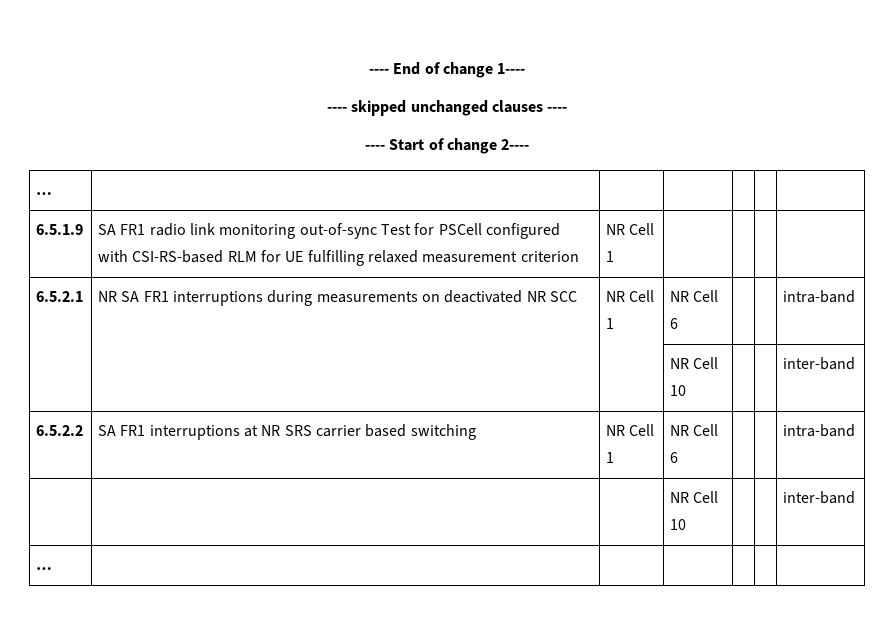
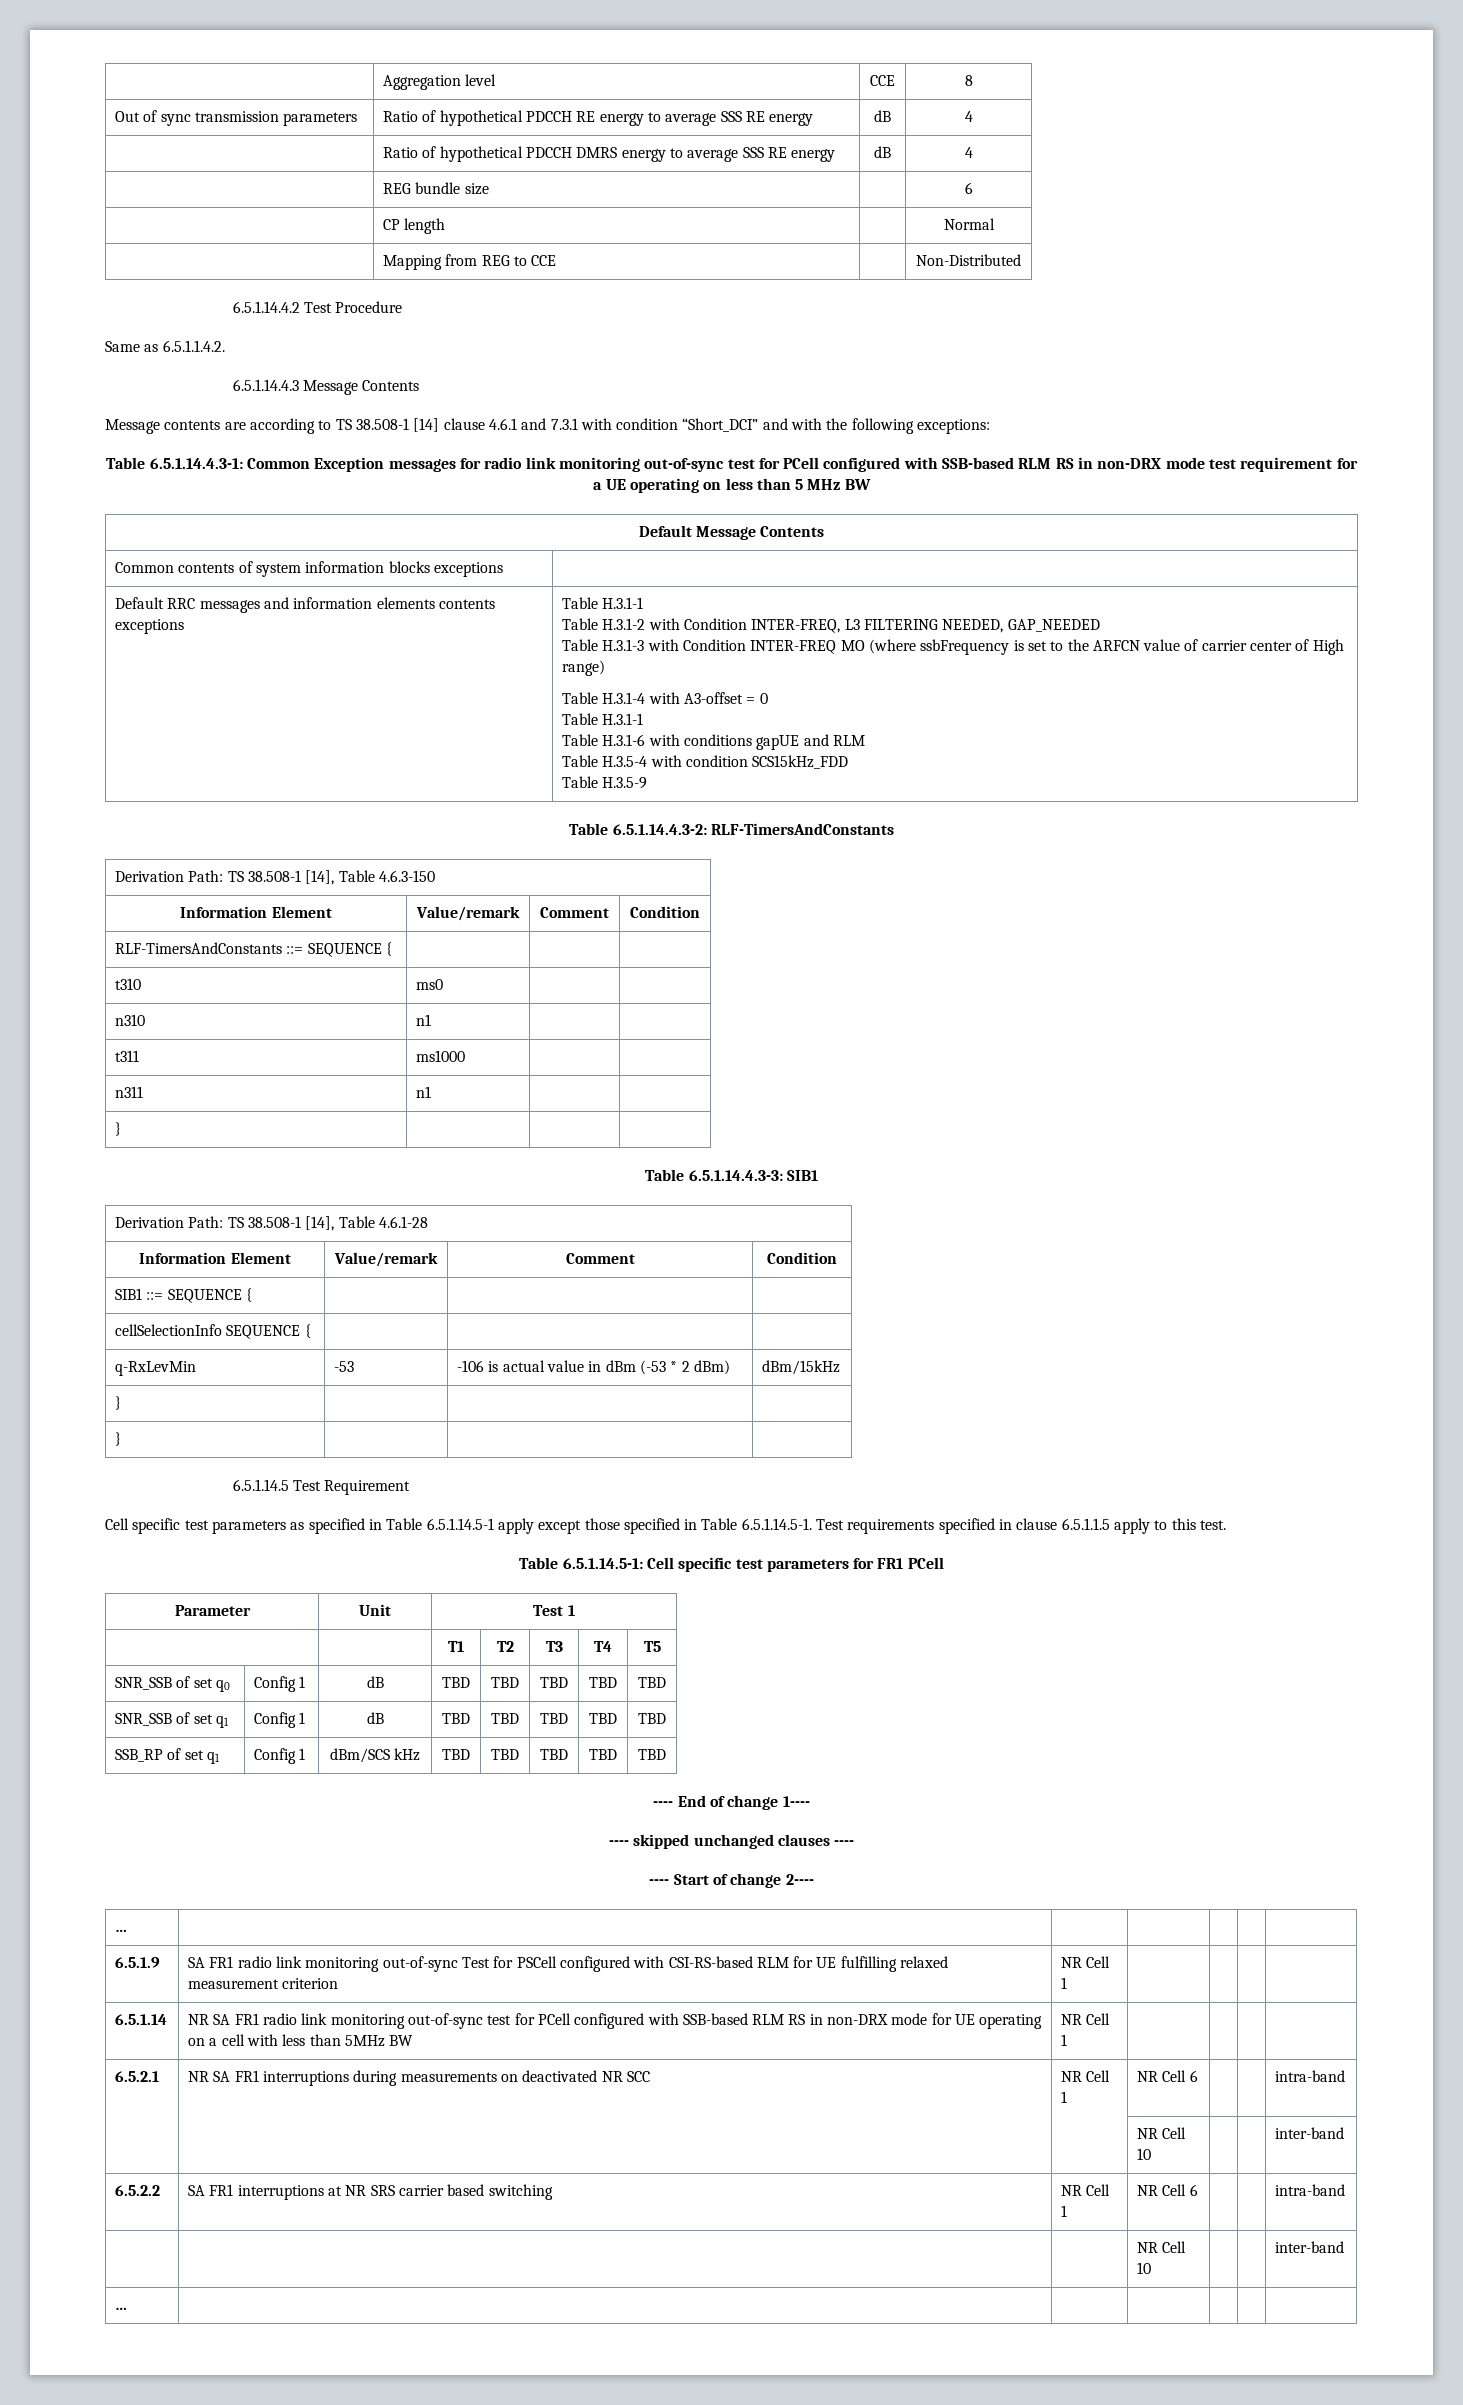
(368, 71) none -> [383,74,497,90] [870,75,895,86] [964,75,973,86] [115,110,358,126] [383,110,814,126] [874,110,891,122] [964,111,973,122] [383,146,836,162] [874,146,891,158] [964,147,973,158] [383,182,489,195] [964,182,973,194] [383,218,446,234] [943,218,995,230] [383,254,557,270] [916,254,1021,266] [232,301,403,313] [105,340,225,352] [232,379,420,395] [105,418,991,434] [106,457,1358,472] [593,478,871,493] [638,525,825,540] [115,561,503,577] [115,597,495,613] [115,619,185,634] [562,597,644,609] [562,618,1100,633] [562,639,1344,655] [562,660,606,676] [562,692,768,704] [562,713,644,725] [562,734,865,750] [562,755,849,769] [562,776,648,789] [569,823,894,835] [115,870,435,885] [180,906,332,918] [416,906,520,921] [540,907,609,918] [630,906,700,918] [115,942,392,957] [115,978,142,990] [416,979,444,990] [115,1014,146,1026] [416,1014,432,1026] [115,1050,140,1062] [416,1050,466,1062] [115,1086,144,1098] [416,1086,432,1098] [115,1122,122,1136] [645,1169,818,1181] [115,1216,428,1231] [139,1252,291,1264] [334,1252,438,1267] [565,1253,635,1264] [767,1252,837,1264] [115,1288,252,1303] [115,1324,311,1339] [115,1361,197,1376] [334,1361,355,1372] [457,1360,730,1375] [762,1360,841,1375] [115,1396,122,1410] [115,1432,122,1446] [232,1479,411,1495] [105,1518,1227,1534] [519,1557,944,1572] [174,1605,251,1616] [359,1604,391,1616] [533,1605,575,1616] [448,1641,464,1652] [496,1641,514,1652] [545,1641,563,1652] [594,1641,612,1652] [643,1641,661,1652] [115,1676,230,1692] [254,1676,306,1692] [366,1676,384,1688] [442,1677,470,1688] [491,1677,519,1688] [540,1677,568,1688] [589,1677,617,1688] [638,1677,666,1688] [115,1712,229,1728] [254,1712,306,1728] [366,1712,384,1724] [442,1713,470,1724] [491,1713,519,1724] [540,1713,568,1724] [589,1713,617,1724] [638,1713,666,1724] [115,1748,220,1764] [254,1748,306,1764] [329,1748,421,1763] [442,1749,470,1760] [491,1749,519,1760] [540,1749,568,1760] [589,1749,617,1760] [638,1749,666,1760] | Aggregation level | CCE | 8 // Out of sync transmission parameters | Ratio of hypothetical PDCCH RE energy to average SSS RE energy | dB | 4 // | Ratio of hypothetical PDCCH DMRS energy to average SSS RE energy | dB | 4 // | REG bundle size | | 6 // | CP length | | Normal // | Mapping from REG to CCE | | Non-Distributed // 6.5.1.14.4.2 Test Procedure // Same as 6.5.1.1.4.2. // 6.5.1.14.4.3 Message Contents // Message contents are according to TS 38.508-1 [14] clause 4.6.1 and 7.3.1 with condition “Short_DCI” and with the following exceptions: // Table 6.5.1.14.4.3-1: Common Exception messages for radio link monitoring out-of-sync test for PCell configured with SSB-based RLM RS in non-DRX mode test requirement for a UE operating on less than 5 MHz BW // Default Message Contents // Common contents of system information blocks exceptions | // Default RRC messages and information elements contents exceptions | Table H.3.1-1 // Table H.3.1-2 with Condition INTER-FREQ, L3 FILTERING NEEDED, GAP_NEEDED // Table H.3.1-3 with Condition INTER-FREQ MO (where ssbFrequency is set to the ARFCN value of carrier center of High range) // Table H.3.1-4 with A3-offset = 0 // Table H.3.1-1 // Table H.3.1-6 with conditions gapUE and RLM // Table H.3.5-4 with condition SCS15kHz_FDD // Table H.3.5-9 // Table 6.5.1.14.4.3-2: RLF-TimersAndConstants // Derivation Path: TS 38.508-1 [14], Table 4.6.3-150 // Information Element | Value/remark | Comment | Condition // RLF-TimersAndConstants ::= SEQUENCE { | | | // t310 | ms0 | | // n310 | n1 | | // t311 | ms1000 | | // n311 | n1 | | // } | | | // Table 6.5.1.14.4.3-3: SIB1 // Derivation Path: TS 38.508-1 [14], Table 4.6.1-28 // Information Element | Value/remark | Comment | Condition // SIB1 ::= SEQUENCE { | | | // cellSelectionInfo SEQUENCE { | | | // q-RxLevMin | -53 | -106 is actual value in dBm (-53 * 2 dBm) | dBm/15kHz // } | | | // } | | | // 6.5.1.14.5 Test Requirement // Cell specific test parameters as specified in Table 6.5.1.14.5-1 apply except those specified in Table 6.5.1.14.5-1. Test requirements specified in clause 6.5.1.1.5 apply to this test. // Table 6.5.1.14.5-1: Cell specific test parameters for FR1 PCell // Parameter | Unit | Test 1 // | | T1 | T2 | T3 | T4 | T5 // SNR_SSB of set q0 | Config 1 | dB | TBD | TBD | TBD | TBD | TBD // SNR_SSB of set q1 | Config 1 | dB | TBD | TBD | TBD | TBD | TBD // SSB_RP of set q1 | Config 1 | dBm/SCS kHz | TBD | TBD | TBD | TBD | TBD //
(615, 256) none -> [115,2014,168,2025] [188,2013,1043,2029] [188,2034,414,2047] [1061,2013,1111,2025] [1061,2034,1068,2046] // 6.5.1.14 | NR SA FR1 radio link monitoring out-of-sync test for PCell configured with SSB-based RLM RS in non-DRX mode for UE operating on a cell with less than 5MHz BW | NR Cell 1 | | | |

